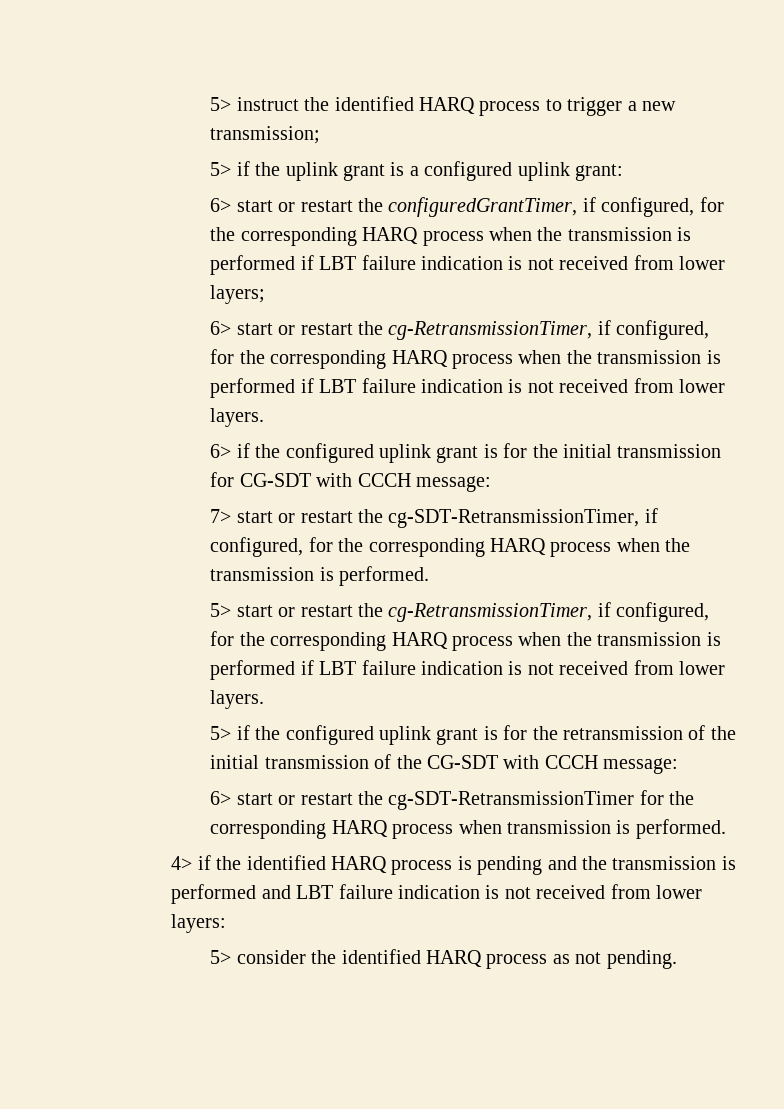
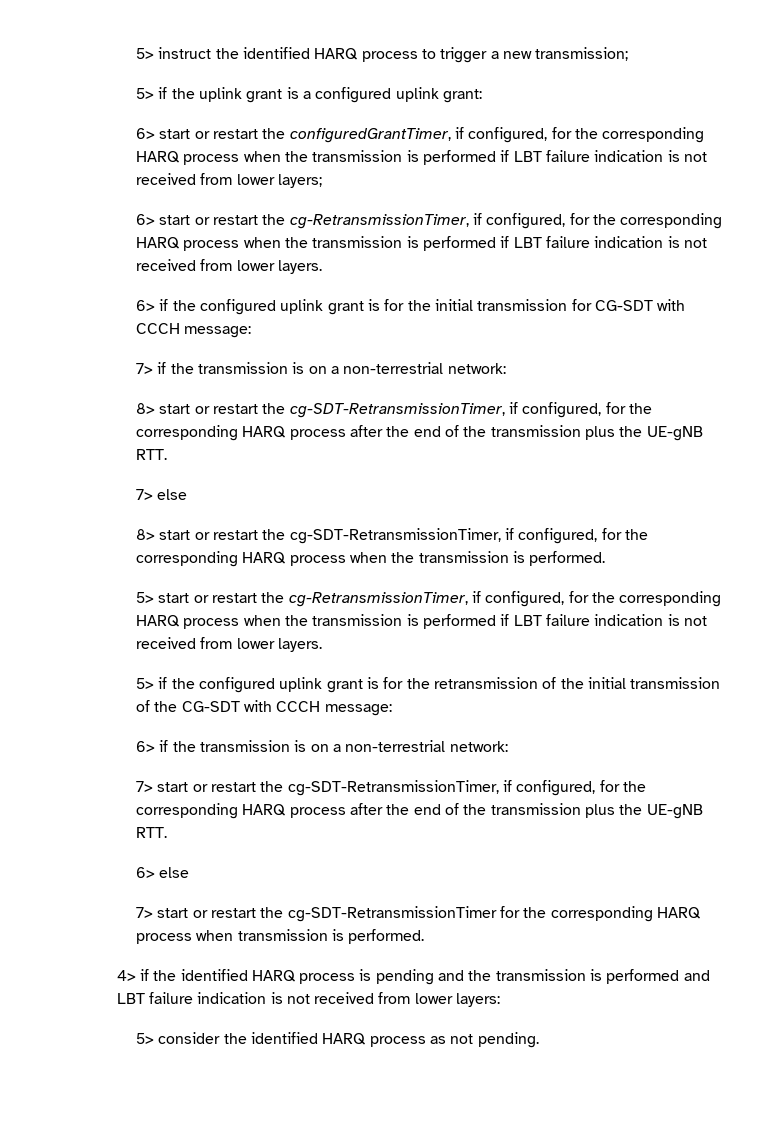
(232, 516) none -> [157,362,506,374] [136,402,652,418] [136,425,703,441] [136,449,168,460] [136,489,188,500] [136,529,156,540] if the transmission is on a non-terrestrial network: // 8> start or restart the cg-SDT-RetransmissionTimer, if configured, for the corresponding HARQ process after the end of the transmission plus the UE-gNB RTT. // 7> else // 8>
(232, 798) none -> [159,740,508,752] [136,780,646,796] [136,803,703,819] [136,827,168,838] [136,867,190,878] [136,907,154,918] if the transmission is on a non-terrestrial network: // 7> start or restart the cg-SDT-RetransmissionTimer, if configured, for the corresponding HARQ process after the end of the transmission plus the UE-gNB RTT. // 6> else // 7>

